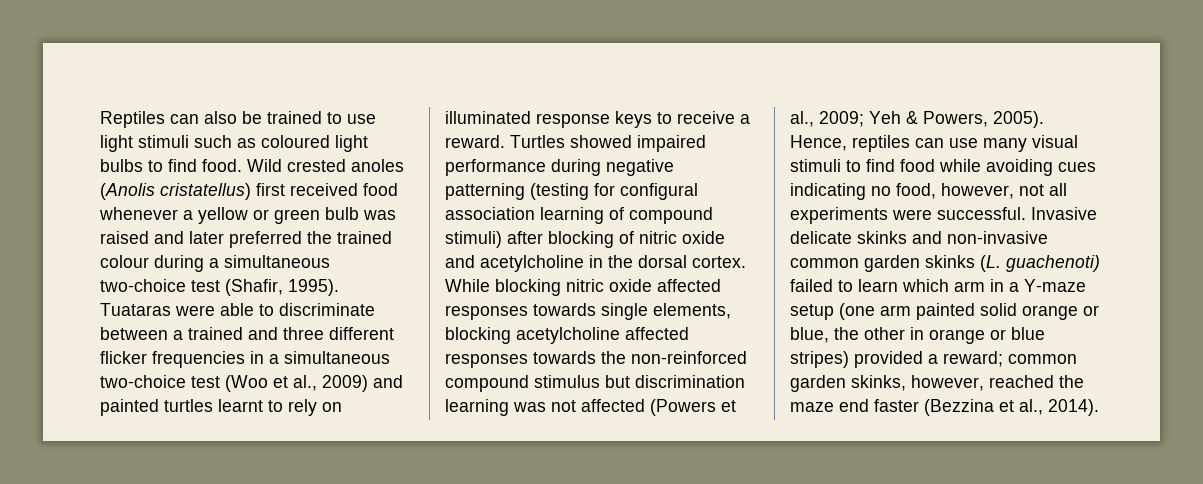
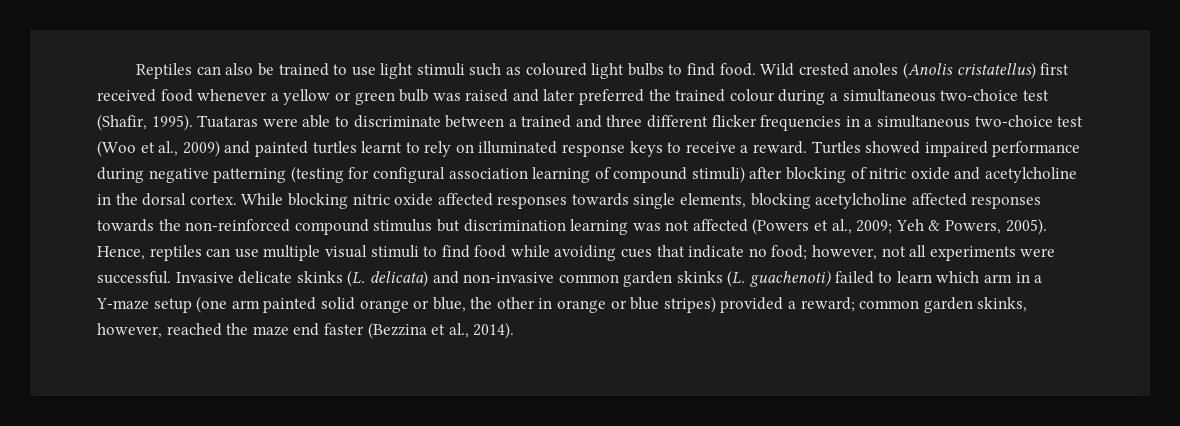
[983,138,1027,152] many -> [263,245,321,261] multiple
[790,183,936,200] indicating no food, -> [656,245,808,260] that indicate no food;
(907, 237) none -> [347,270,428,287] (L. delicata)

